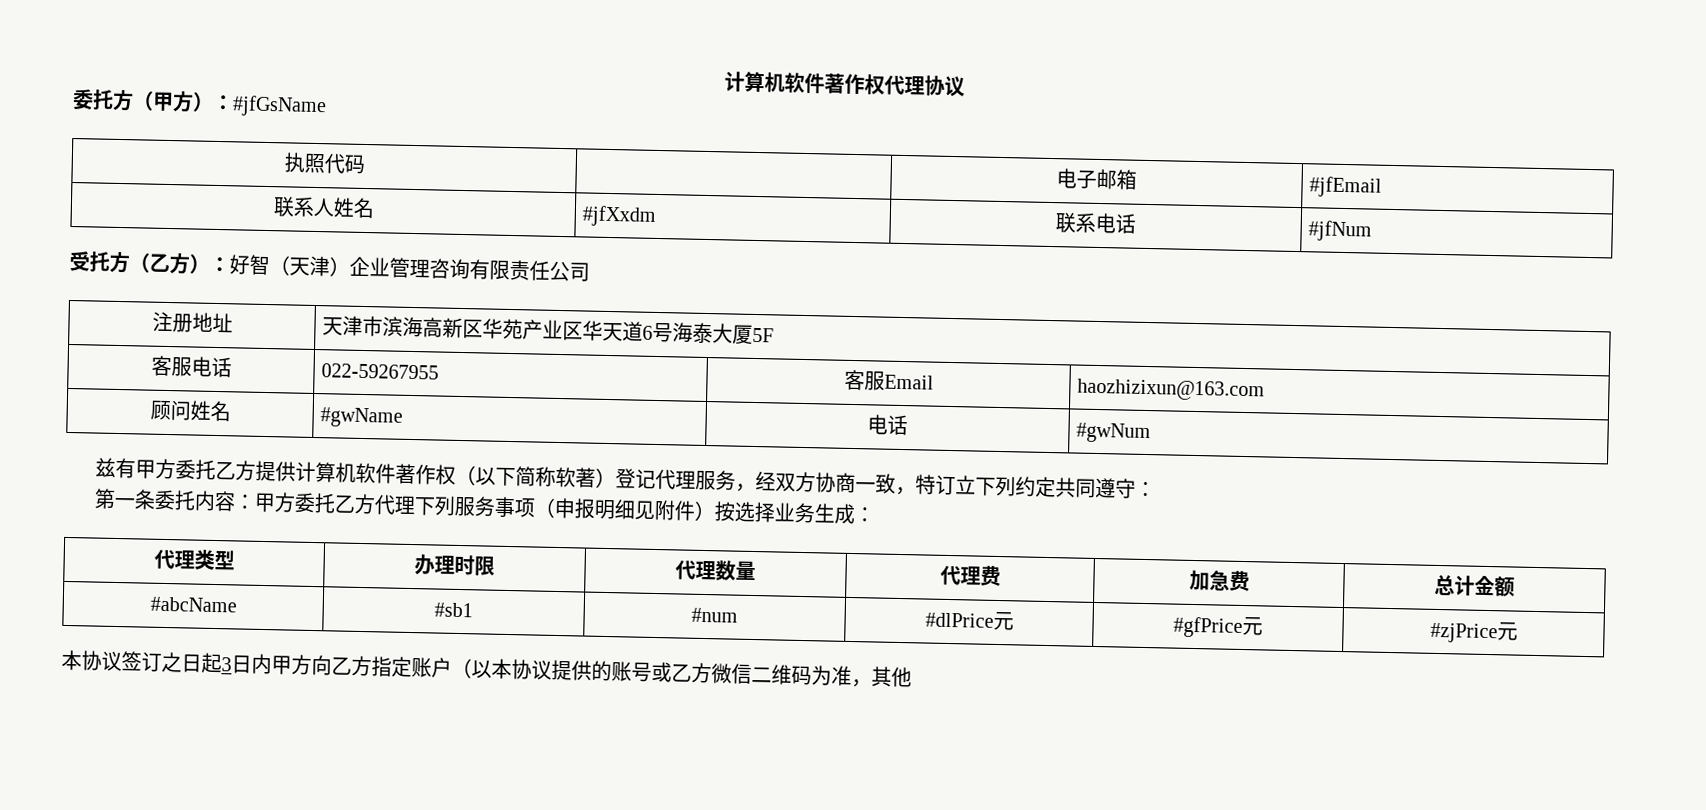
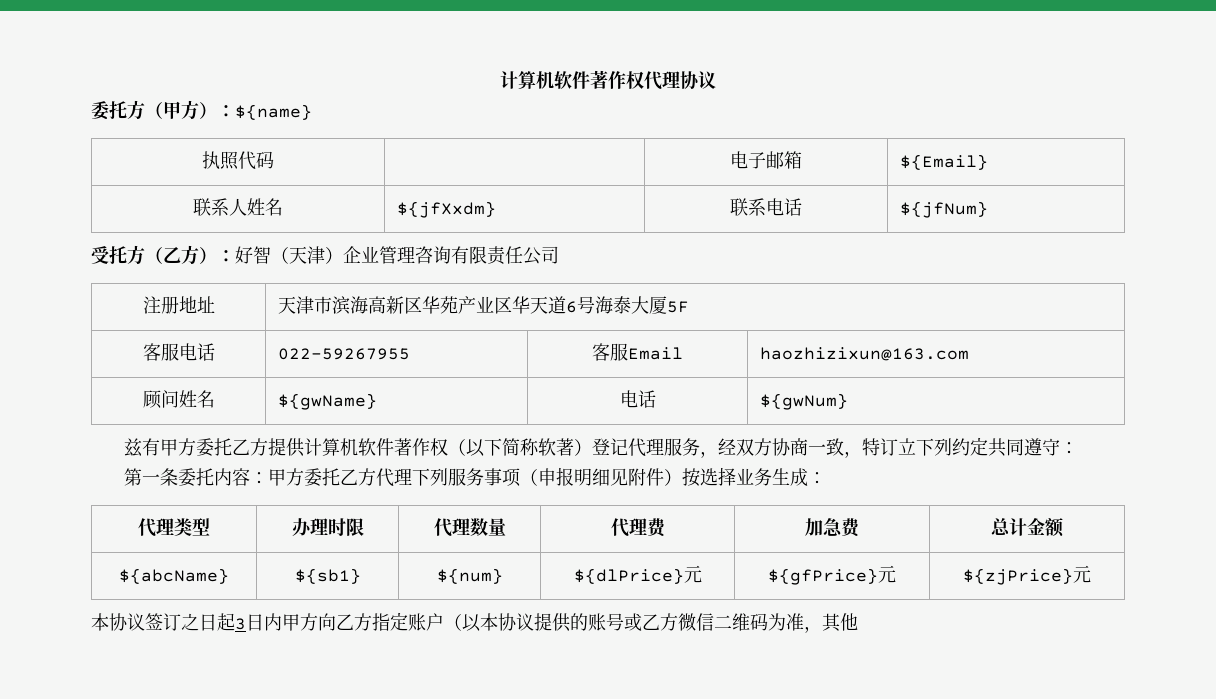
[232,95,327,118] #jfGsName -> [235,104,312,120] ${name}
[1309,176,1383,198] #jfEmail -> [899,154,988,170] ${Email}
[582,205,658,227] #jfXxdm -> [396,201,496,218] ${jfXxdm}
[1308,220,1373,242] #jfNum -> [899,201,988,218] ${jfNum}
[320,407,404,428] [867,414,908,436] [1076,422,1152,444] #gwName | 电话 | #gwNum -> [277,393,377,410] [619,390,656,408] [759,393,848,410] ${gwName} | 电话 | ${gwNum}
[149,596,237,613] [434,602,473,618] [691,607,738,623] [924,611,1014,631] [1172,616,1263,638] [1429,622,1498,644] #abcName | #sb1 | #num | #dlPrice元 | #gfPrice元 | #zjPrice -> [119,568,229,584] [294,568,361,584] [436,568,503,584] [573,565,702,584] [768,565,897,585] [963,568,1073,585] ${abcName} | ${sb1} | ${num} | ${dlPrice}元 | ${gfPrice}元 | ${zjPrice}

